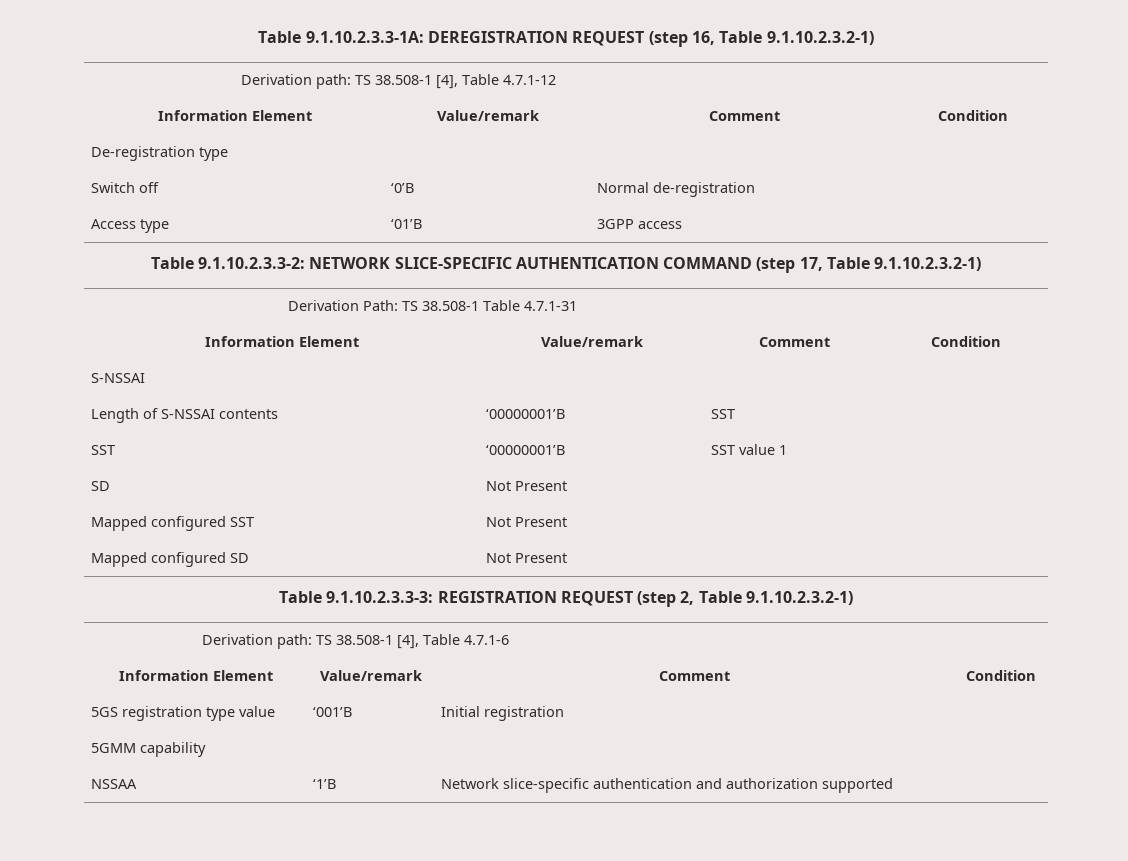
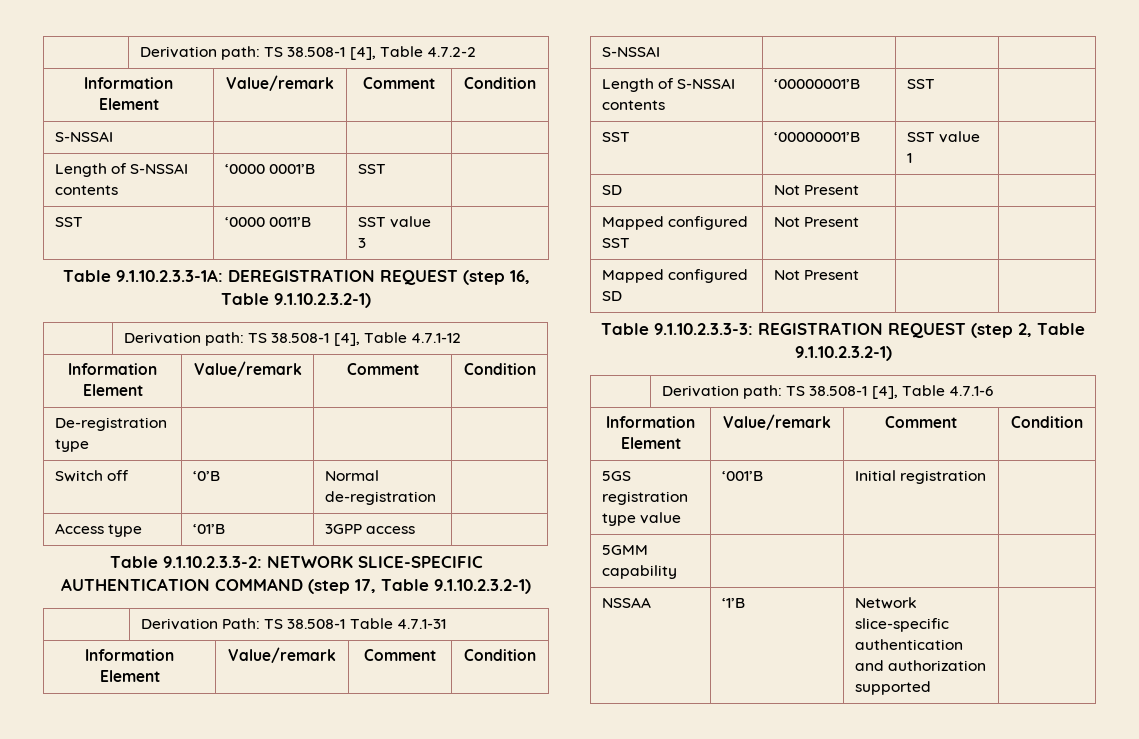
(258, 37) none -> [139,46,476,60] [84,77,173,89] [98,98,159,110] [226,75,334,91] [363,77,435,89] [464,77,536,89] [54,131,113,142] [54,163,189,177] [54,185,118,195] [224,164,316,174] [357,164,386,174] [54,217,83,227] [224,217,312,227] [357,216,432,228] [357,238,366,248] | Derivation path: TS 38.508-1 [4], Table 4.7.2-2 // Information Element | Value/remark | Comment | Condition // S-NSSAI | | | // Length of S-NSSAI contents | ‘0000 0001’B | SST | // SST | ‘0000 0011’B | SST value 3 | //

